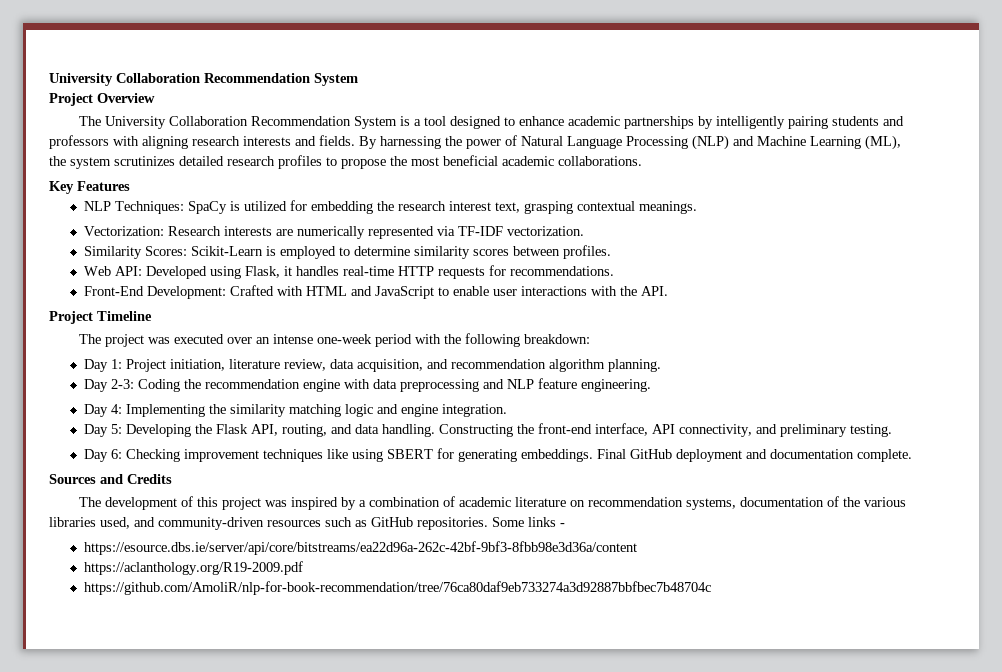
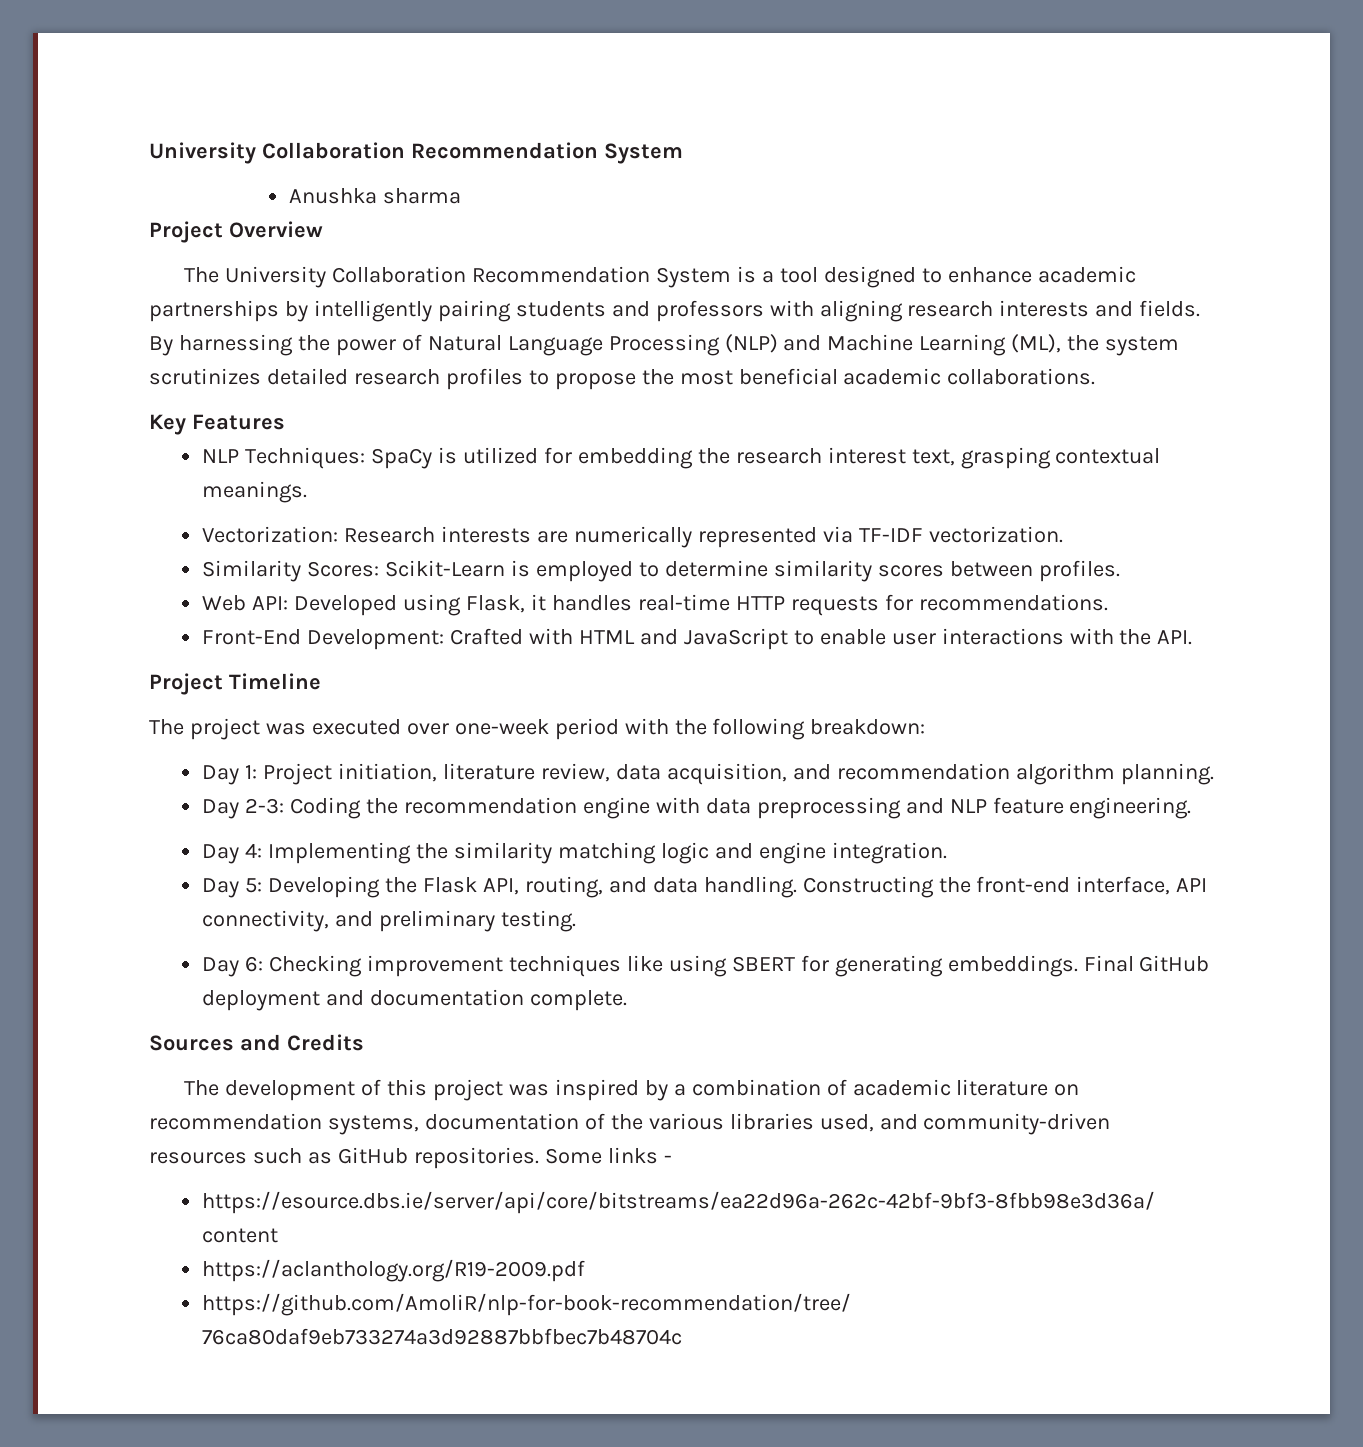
[49,73,358,86] University Collaboration Recommendation System -> [149,142,683,164] [289,188,462,204] University Collaboration Recommendation System // Anushka sharma
[255,334,313,344] an intense -> (449, 729) none

